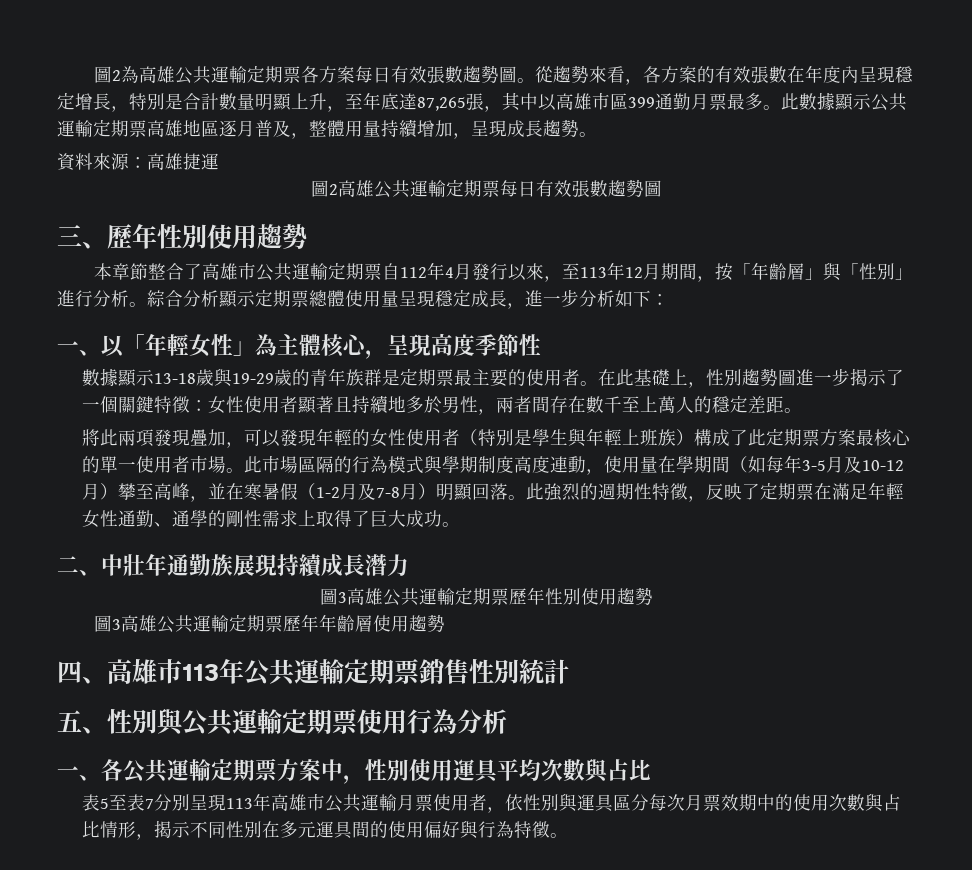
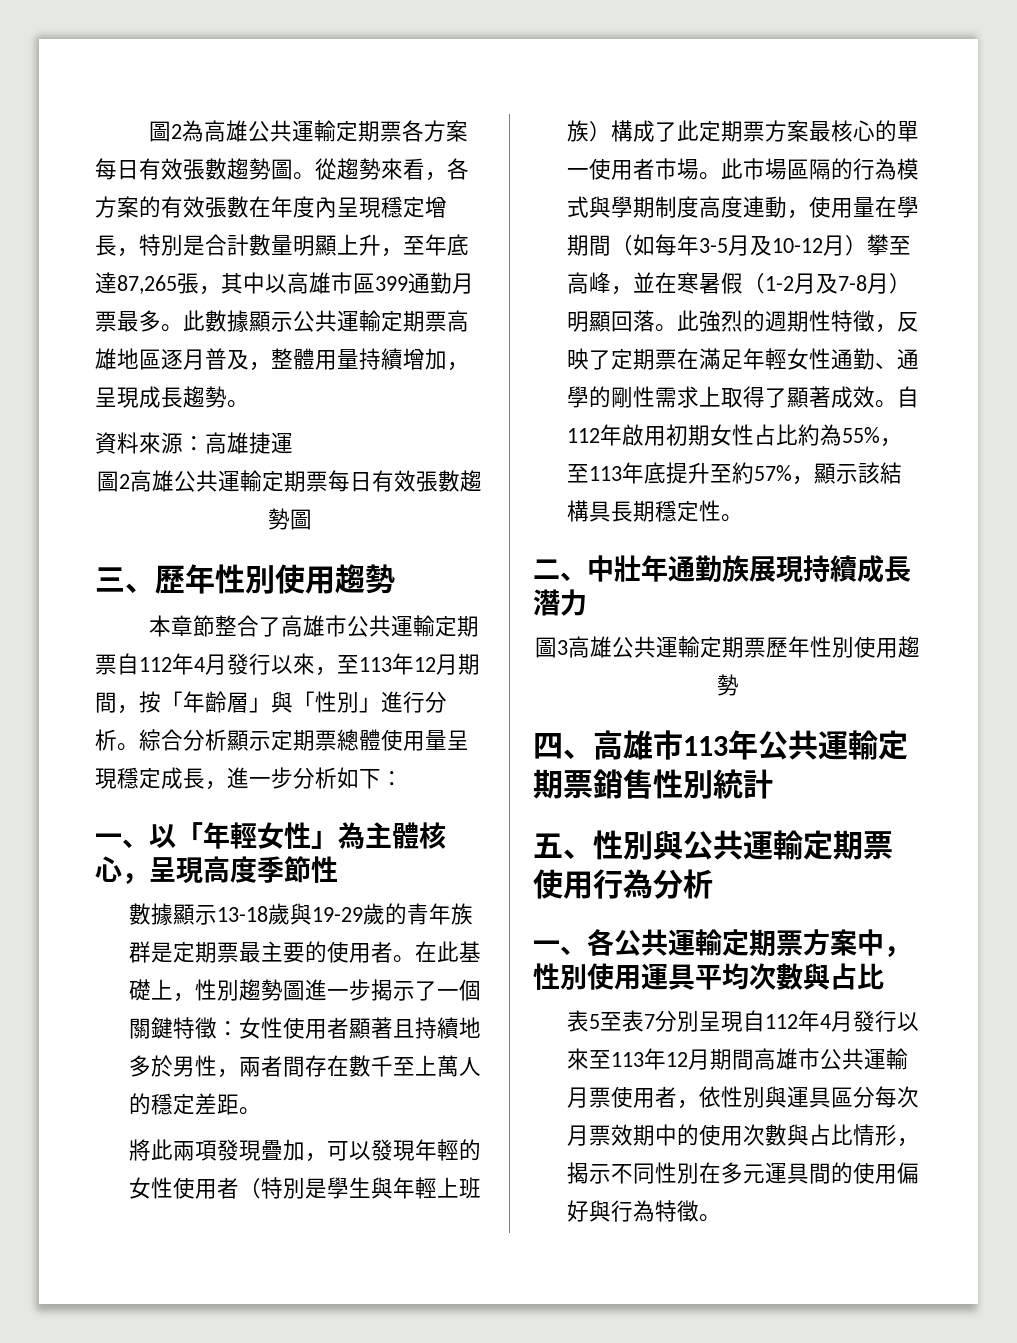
[370,510,443,527] 巨大成功 -> [786,386,919,408] [566,424,902,447] [566,462,902,485] [566,500,721,522] 顯著成效。自112年啟用初期女性占比約為55%，至113年底提升至約57%，顯示該結構具長期穩定性
[93,614,445,633] // 圖3高雄公共運輸定期票歷年年齡層使用趨勢 -> (739, 685) none
[226,793,272,811] 113年 -> [742,1010,919,1032] [566,1048,754,1070] 自112年4月發行以來至113年12月期間

